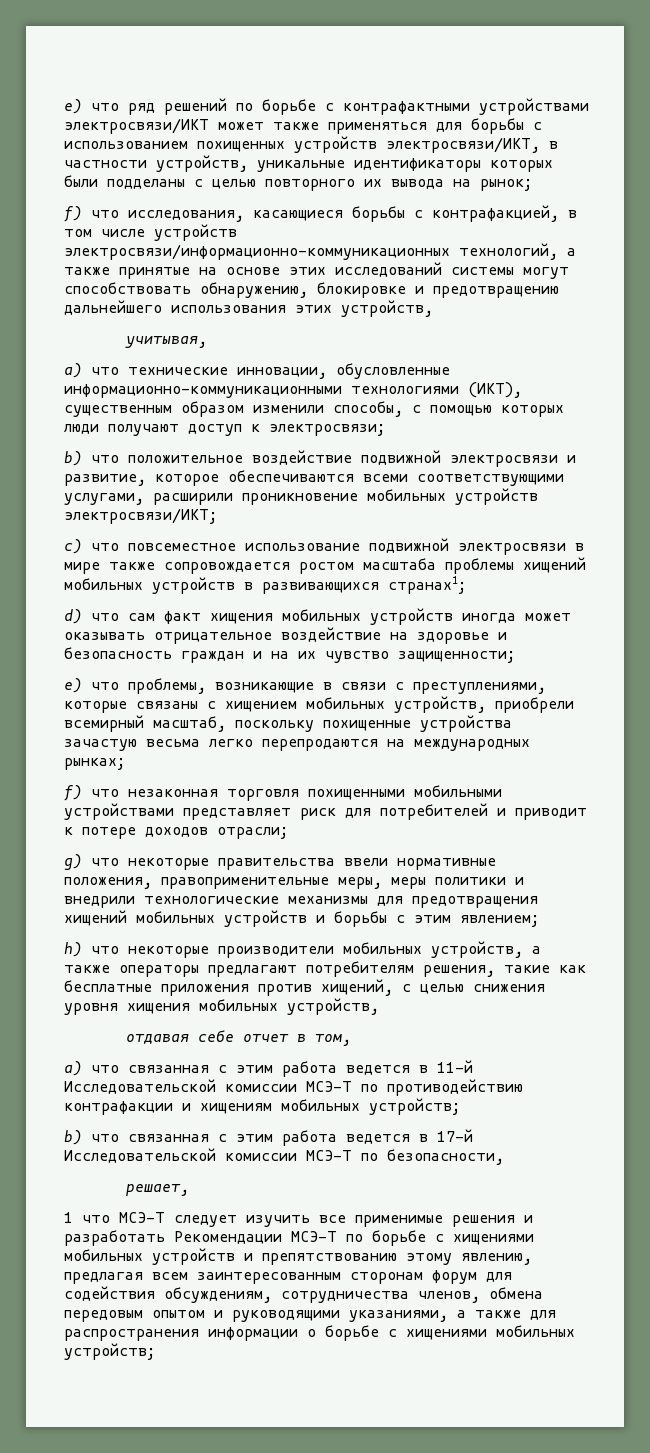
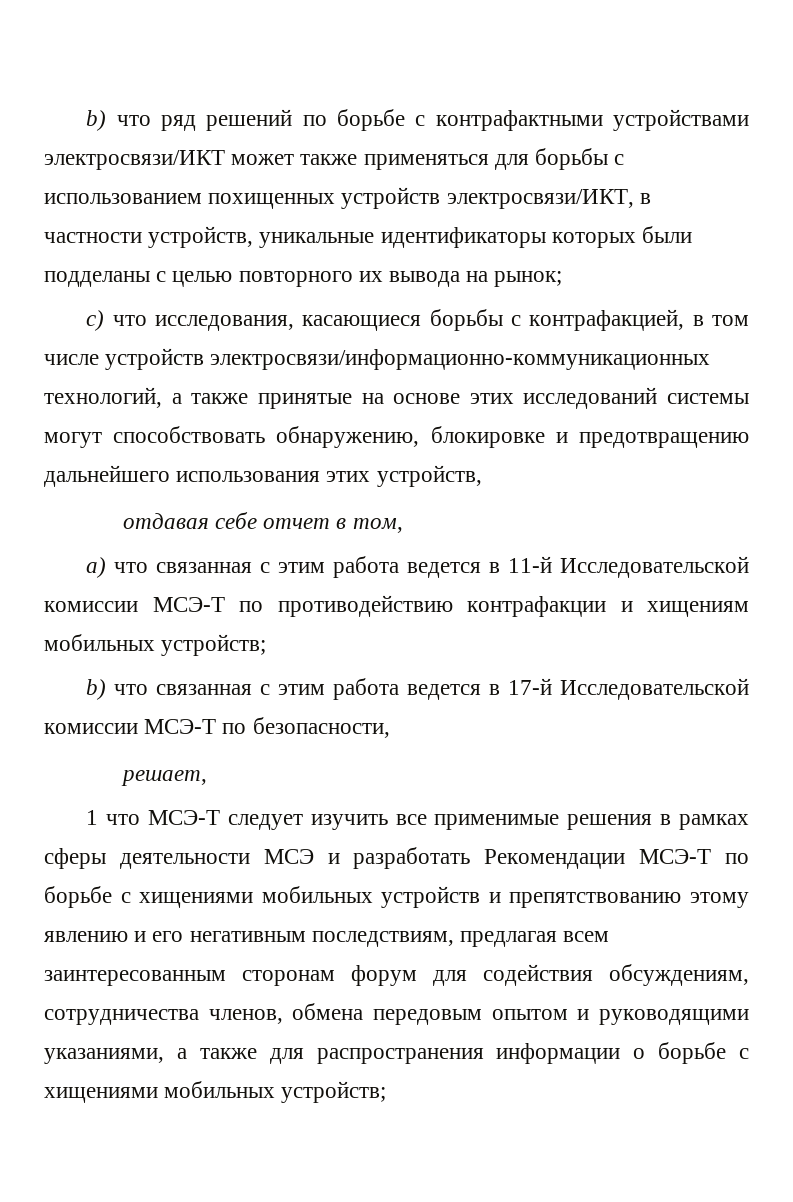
[64,99,82,114] e) -> [86,110,107,131] b)
[64,206,82,222] f) -> [86,310,105,331] c)
[124,336,207,348] [64,363,450,379] [64,382,522,398] [64,401,564,417] [64,424,385,436] [64,450,576,467] [64,470,564,486] [64,488,538,505] [64,508,217,524] [64,538,584,555] [64,557,586,574] [64,576,466,594] [64,608,571,625] [64,627,507,644] [64,647,515,663] [64,678,546,694] [64,696,574,713] [64,715,512,732] [64,739,530,751] [64,758,125,770] [64,785,502,801] [64,803,587,820] [64,827,288,839] [64,854,496,870] [64,877,524,889] [64,896,538,908] [64,910,539,927] [64,941,541,958] [64,961,586,977] [64,979,545,996] [64,998,379,1015] // учитывая, // a) что технические инновации, обусловленные информационно-коммуникационными технологиями (ИКТ), существенным образом изменили способы, с помощью которых люди получают доступ к электросвязи; // b) что положительное воздействие подвижной электросвязи и развитие, которое обеспечиваются всеми соответствующими услугами, расширили проникновение мобильных устройств электросвязи/ИКТ; // c) что повсеместное использование подвижной электросвязи в мире также сопровождается ростом масштаба проблемы хищений мобильных устройств в развивающихся странах1; // d) что сам факт хищения мобильных устройств иногда может оказывать отрицательное воздействие на здоровье и безопасность граждан и на их чувство защищенности; // e) что проблемы, возникающие в связи с преступлениями, которые связаны с хищением мобильных устройств, приобрели всемирный масштаб, поскольку похищенные устройства зачастую весьма легко перепродаются на международных рынках; // f) что незаконная торговля похищенными мобильными устройствами представляет риск для потребителей и приводит к потере доходов отрасли; // g) что некоторые правительства ввели нормативные положения, правоприменительные меры, меры политики и внедрили технологические механизмы для предотвращения хищений мобильных устройств и борьбы с этим явлением; // h) что некоторые производители мобильных устройств, а также операторы предлагают потребителям решения, такие как бесплатные приложения против хищений, с целью снижения уровня хищения мобильных устройств, -> (482, 476) none
(515, 1221) none -> [660,814,749,830] [44,848,314,869] в рамках сферы деятельности МСЭ
[461,1253,532,1265] явлению, -> [44,931,454,947] явлению и его негативным последствиям,

